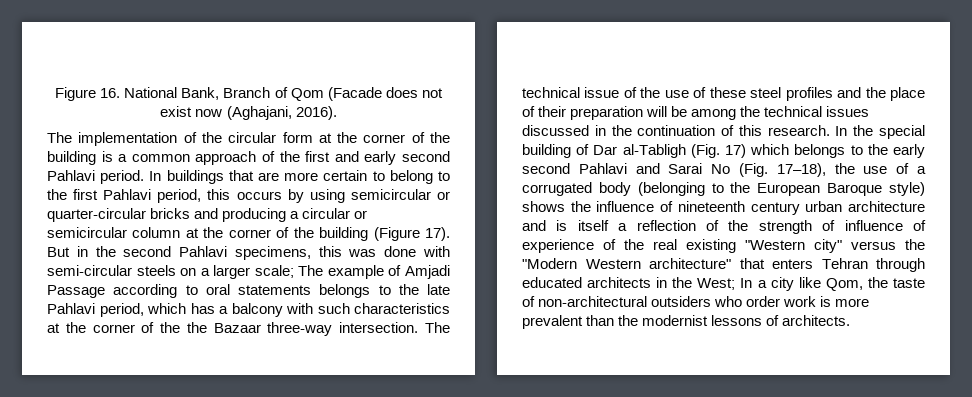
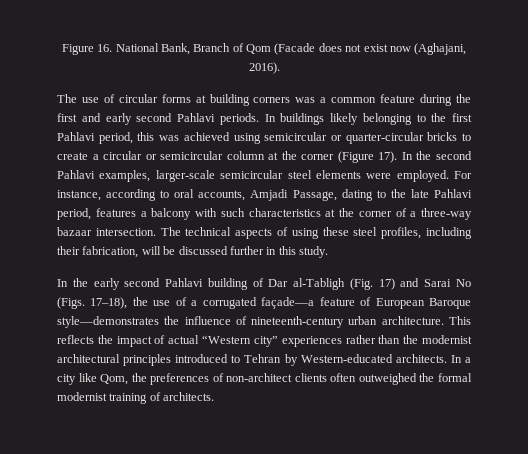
[78,132,451,146] [47,151,275,165] implementation of the circular form at the corner of the building is a common approach of -> [81,94,453,106] use of circular forms at building corners was a common feature during
[100,170,145,184] period. -> [219,113,259,125] periods.
[228,170,433,184] that are more certain to belong -> [330,113,412,125] likely belonging
[236,189,304,203] occurs by -> [159,132,230,141] was achieved
[194,208,287,222] and producing -> [461,133,471,141] [57,152,88,160] to create
[276,227,451,241] [47,246,450,260] [47,265,450,279] [47,284,371,298] of the building (Figure 17). But in the second Pahlavi specimens, this was done with semi-circular steels on a larger scale; The example of Amjadi Passage according to oral statements belongs -> [337,151,473,163] [57,170,472,182] [57,189,373,201] (Figure 17). In the second Pahlavi examples, larger-scale semicircular steel elements were employed. For instance, according to oral accounts, Amjadi Passage, dating
[147,303,215,314] which has -> [95,208,136,217] features
[160,322,450,336] [522,87,925,101] [522,106,870,120] [522,125,925,139] the the Bazaar three-way intersection. The technical issue of the use of these steel profiles and the place of their preparation will be among the technical issues discussed in the continuation of this research. In the special -> [410,208,472,220] [57,227,473,239] [57,246,328,258] [57,278,204,290] a three-way bazaar intersection. The technical aspects of using these steel profiles, including their fabrication, will be discussed further in this study. // In the early second Pahlavi
[750,144,925,158] [522,163,627,174] which belongs to the early second Pahlavi -> (395, 284) none
[739,163,768,177] (Fig. -> [57,297,85,309] (Figs.
[598,182,926,196] [522,201,925,215] [522,220,926,234] [522,239,925,253] [522,258,925,272] [522,277,736,290] body (belonging to the European Baroque style) shows the influence of nineteenth century urban architecture and is itself a reflection of the strength of influence of experience of the real existing "Western city" versus the "Modern Western architecture" that enters Tehran through educated architects in the West; -> [261,297,471,309] [57,316,471,328] [57,335,472,347] [57,354,447,366] façade—a feature of European Baroque style—demonstrates the influence of nineteenth-century urban architecture. This reflects the impact of actual “Western city” experiences rather than the modernist architectural principles introduced to Tehran by Western-educated architects.
[892,278,925,288] [522,296,870,307] [522,315,763,329] taste of non-architectural outsiders who order work is more prevalent than the modernist lessons -> [150,373,472,385] [57,392,148,404] preferences of non-architect clients often outweighed the formal modernist training

